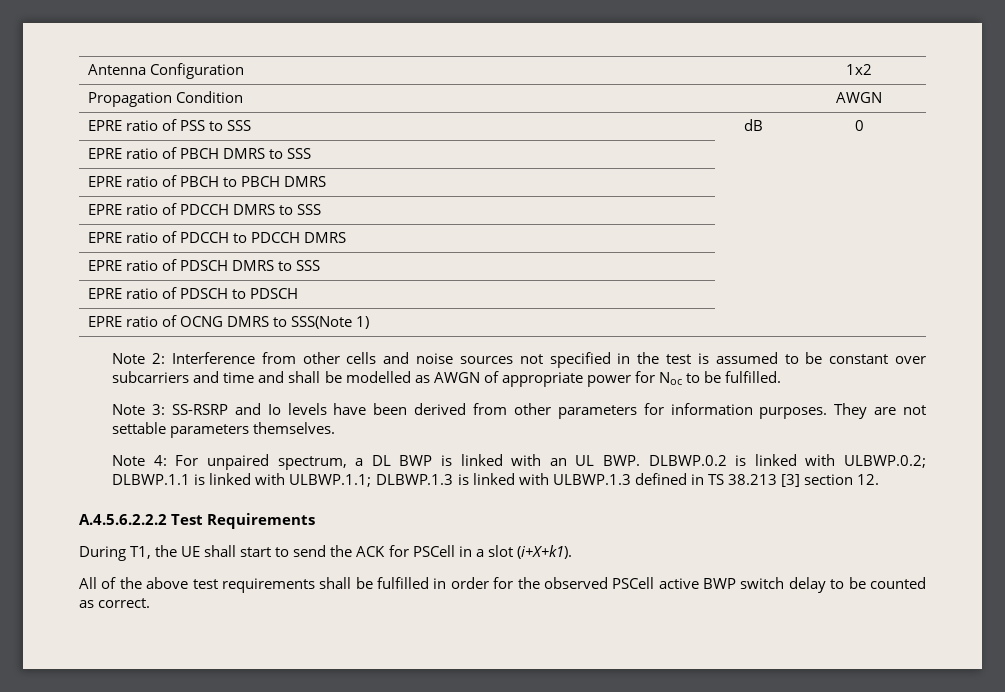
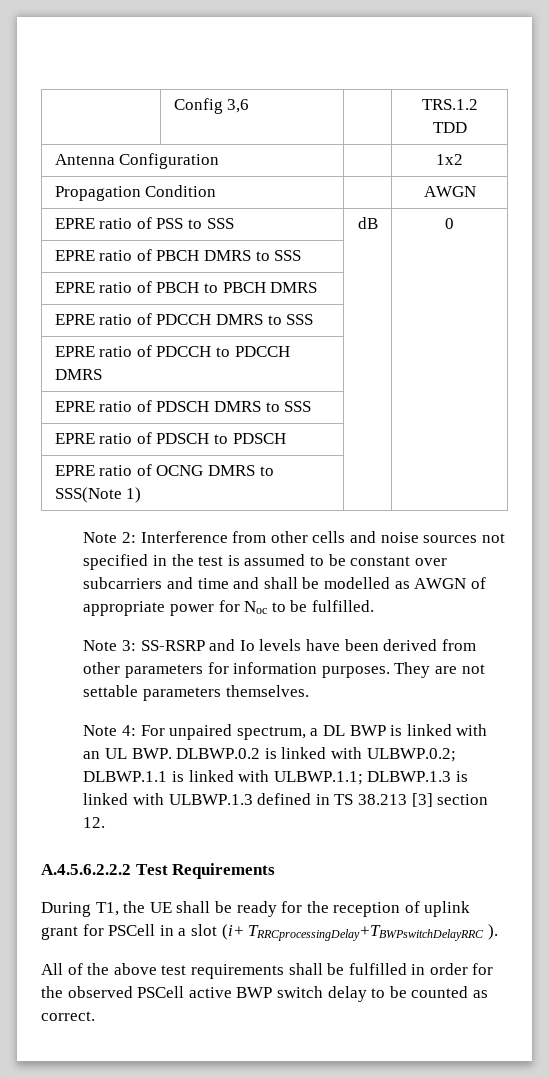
(87, 69) none -> [173,98,250,114] [421,99,478,110] [432,122,467,133] | Config 3,6 | | TRS.1.2 TDD //
[240,545,386,557] start to send the ACK -> [214,901,471,917] [41,926,78,940] be ready for the reception of uplink grant
[516,545,572,559] (i+X+k1). -> [221,924,498,941] (i+ TRRCprocessingDelay+TBWPswitchDelayRRC ).

